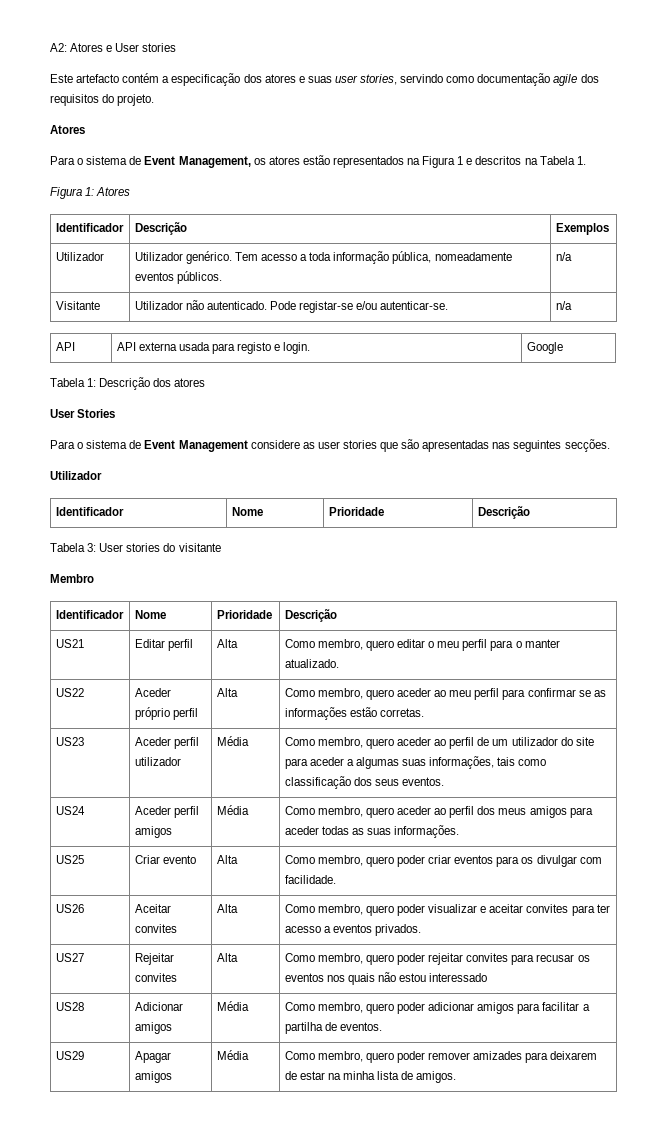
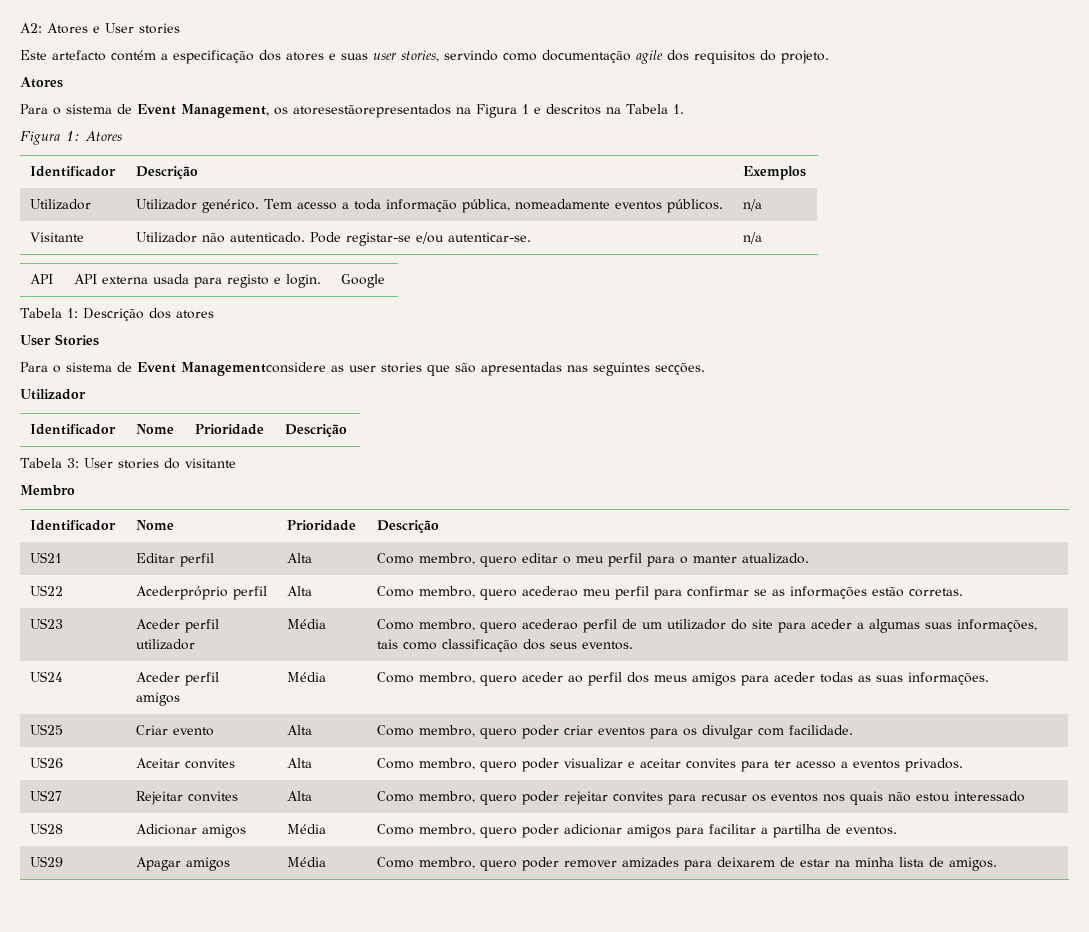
[268,155,404,168] atores estão representados -> [293,104,451,118] atoresestãorepresentados
[178,440,300,452] Management considere -> [181,362,326,376] Managementconsidere
[134,688,171,697] [134,707,198,720] [216,688,238,697] [284,688,447,700] Aceder próprio perfil | Alta | Como membro, quero aceder ao -> [136,586,268,600] [287,586,313,596] [377,586,579,600] Acederpróprio perfil | Alta | Como membro, quero acederao
[397,737,447,746] aceder ao -> [522,619,579,630] acederao

